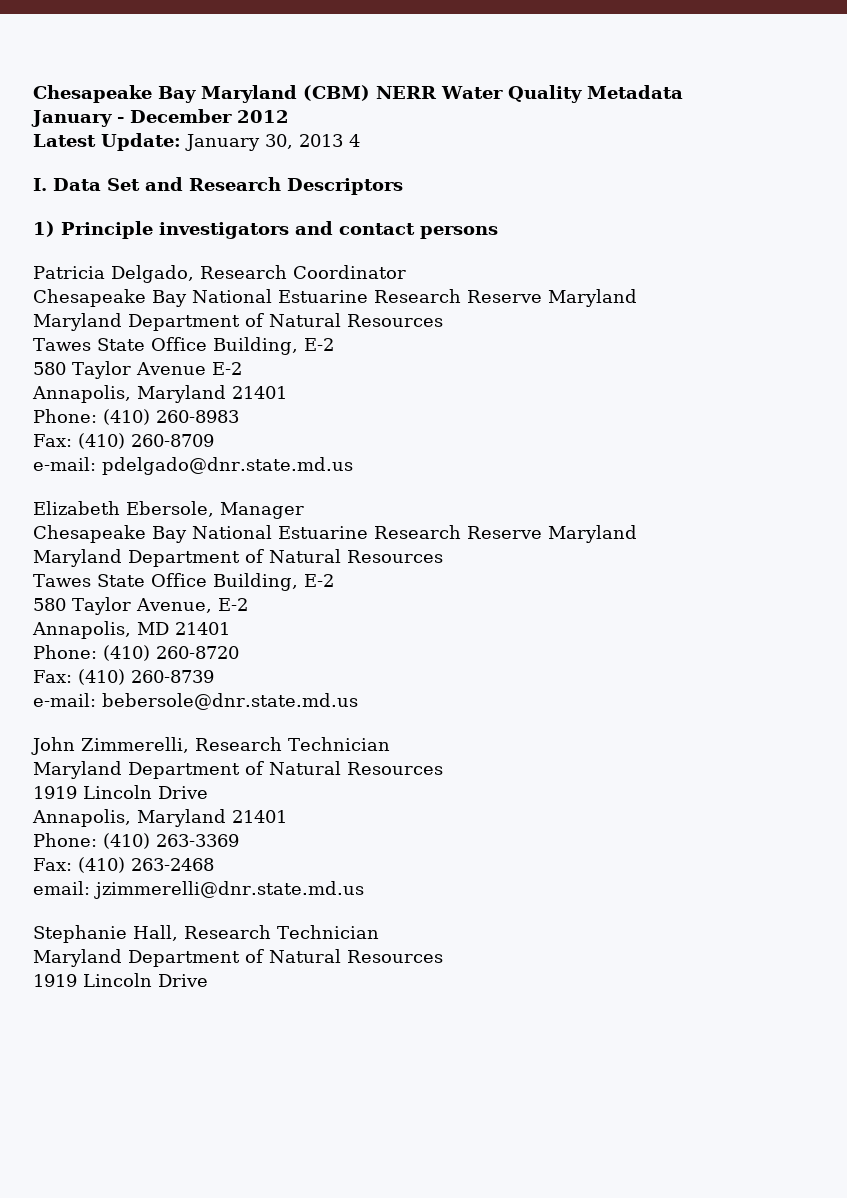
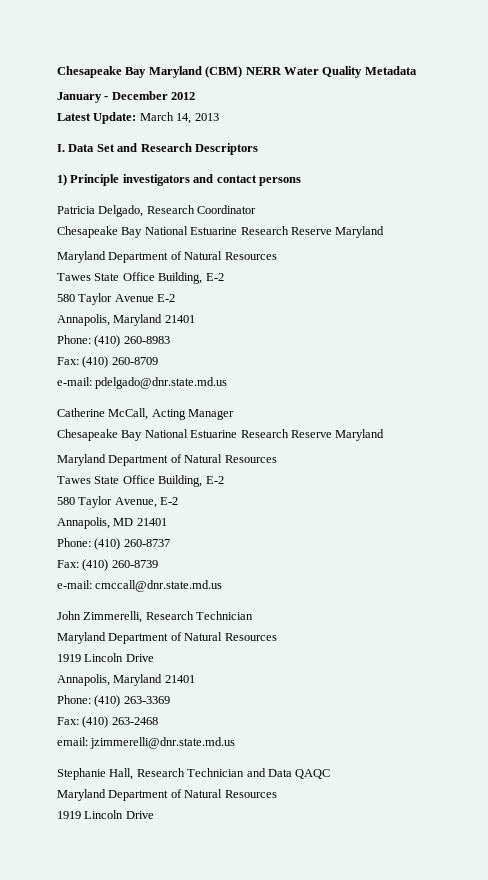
[185,134,293,151] January 30, -> [139,112,192,124] March 14,
[349,134,360,147] 4 -> (219, 117) none
[33,501,214,517] Elizabeth Ebersole, -> [57,408,186,420] Catherine McCall, Acting
[156,646,239,659] 260-8720 -> [123,539,170,547] 260-8737
[102,693,358,710] bebersole@dnr.state.md.us -> [95,580,223,592] cmccall@dnr.state.md.us
(379, 932) none -> [246,768,331,779] and Data QAQC

